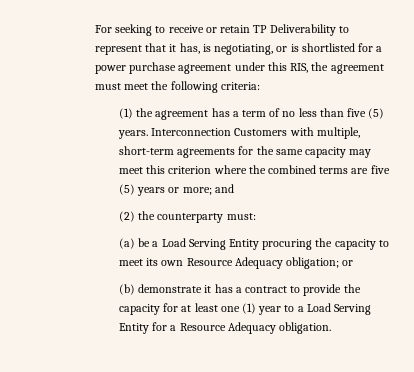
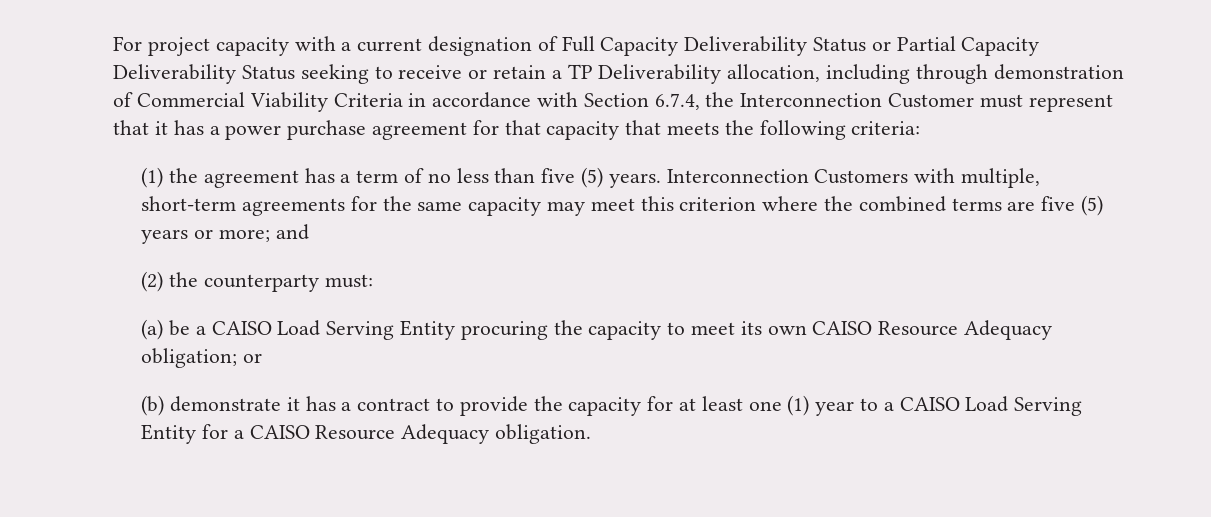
(112, 29) none -> [147,36,1040,56] [113,64,295,84] project capacity with a current designation of Full Capacity Deliverability Status or Partial Capacity Deliverability Status
(251, 29) none -> [551,70,562,79] a
[338,26,349,33] [94,43,383,55] [94,62,384,74] [94,83,149,90] to represent that it has, is negotiating, or is shortlisted for a power purchase agreement under this RIS, the agreement must meet -> [727,64,1124,84] [113,92,1113,112] [113,120,719,140] allocation, including through demonstration of Commercial Viability Criteria in accordance with Section 6.7.4, the Interconnection Customer must represent that it has a power purchase agreement for that capacity that meets
(159, 244) none -> [211,321,272,335] CAISO
(184, 263) none -> [812,321,873,335] CAISO
(304, 309) none -> [899,397,960,411] CAISO
(177, 328) none -> [249,425,310,439] CAISO

